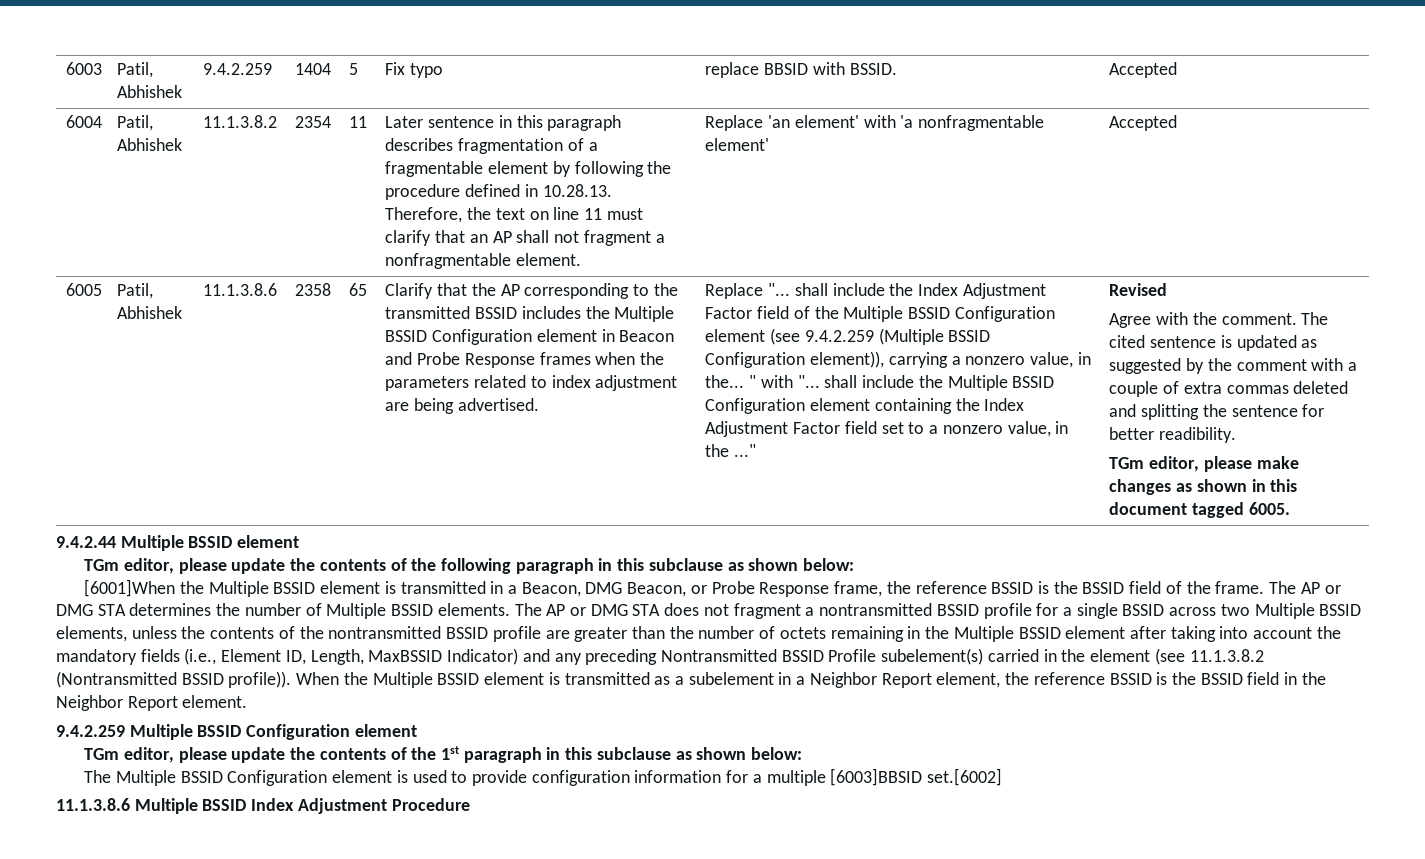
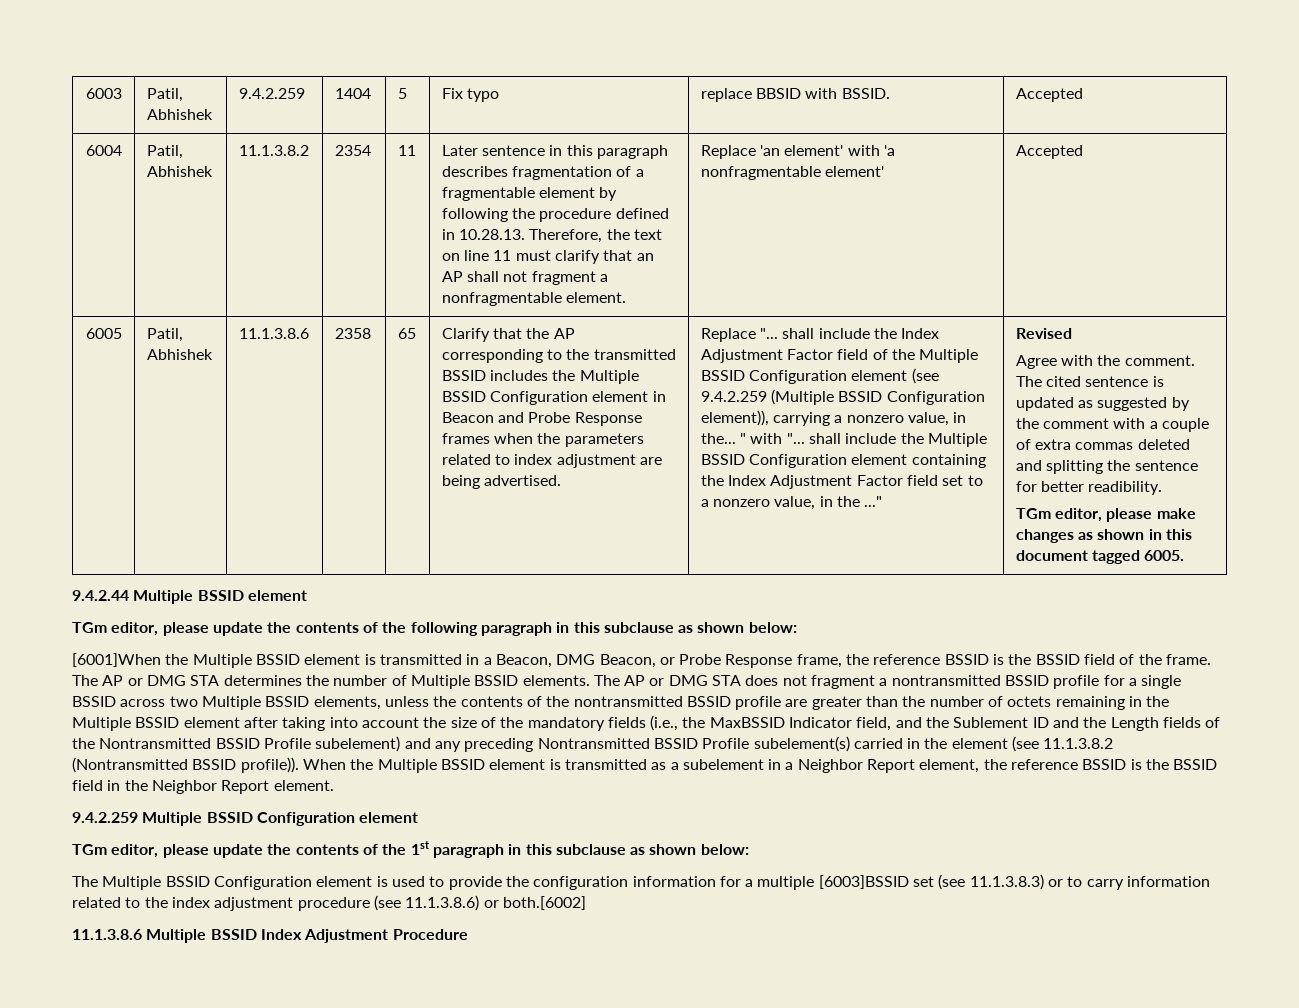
[56,648,519,665] mandatory fields (i.e., Element ID, Length, MaxBSSID Indicator) -> [450,715,1221,731] [72,736,401,752] size of the mandatory fields (i.e., the MaxBSSID Indicator field, and the Sublement ID and the Length fields of the Nontransmitted BSSID Profile subelement)
(528, 778) none -> [505,876,529,887] the
[830,768,1003,786] [6003]BBSID set.[6002] -> [818,874,1211,890] [72,895,586,911] [6003]BSSID set (see 11.1.3.8.3) or to carry information related to the index adjustment procedure (see 11.1.3.8.6) or both.[6002]

